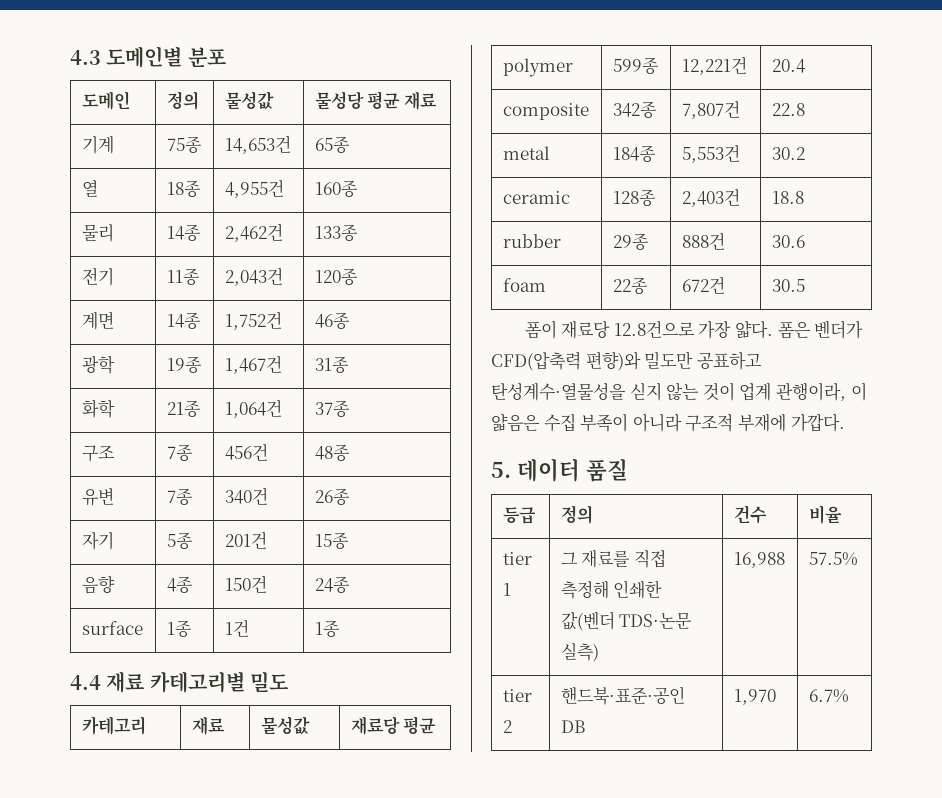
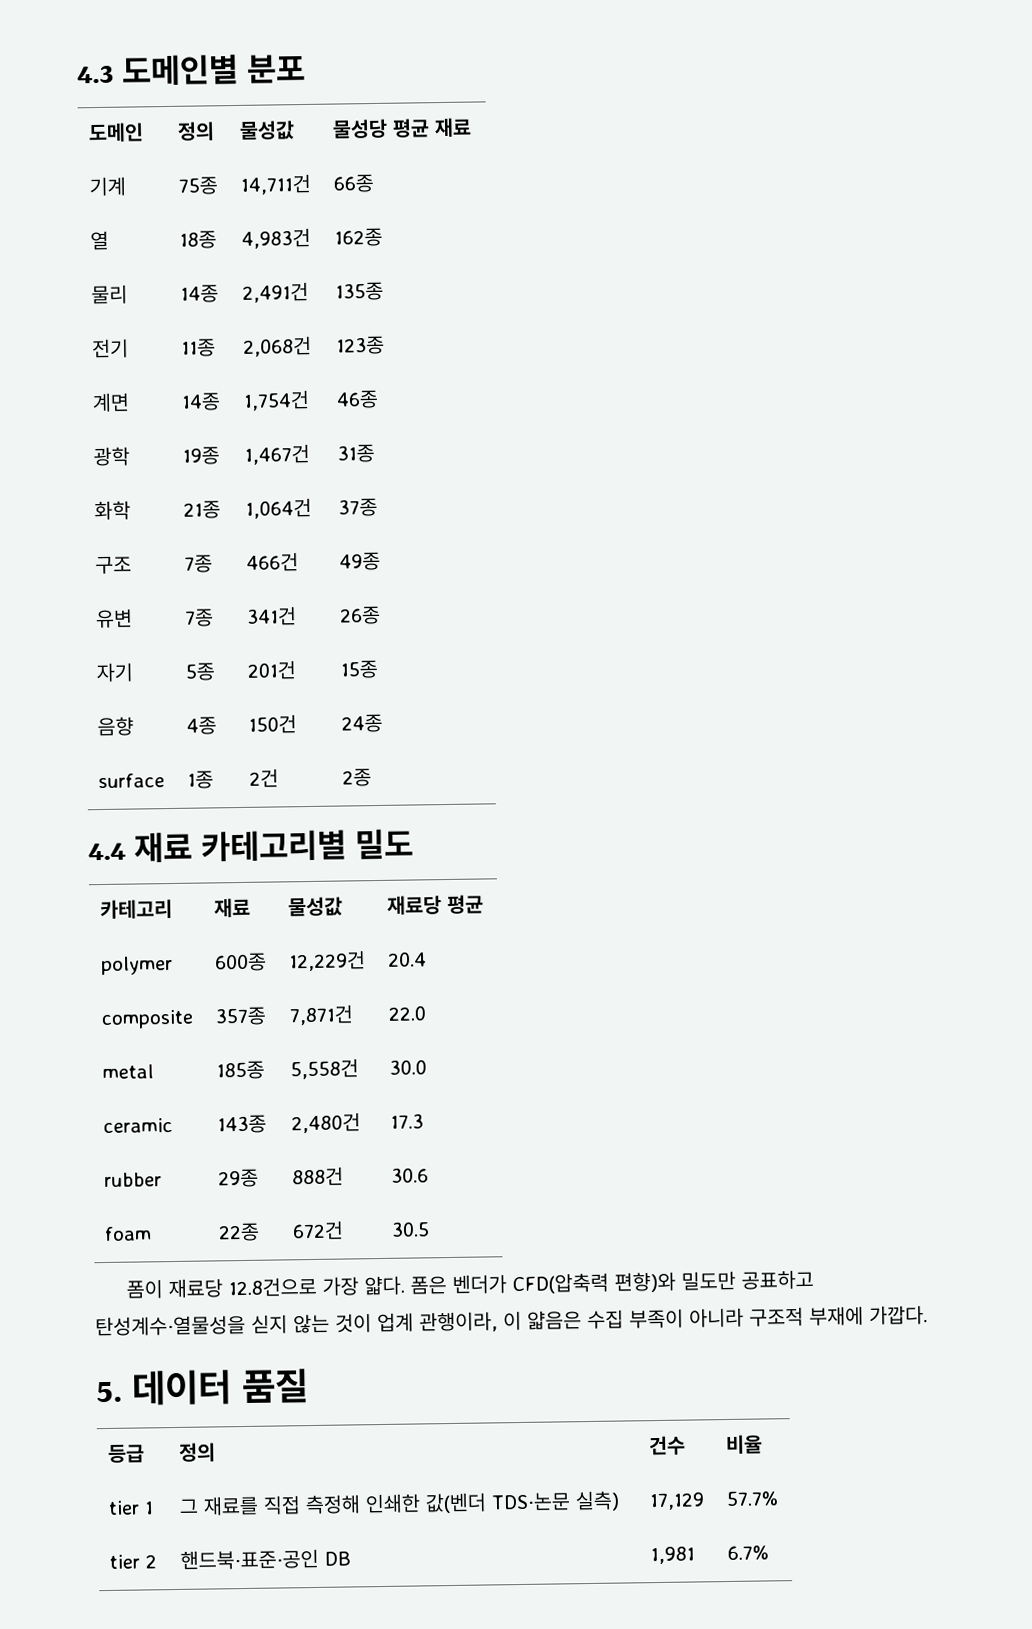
[224,135,291,154] [314,136,350,153] 14,653건 | 65종 -> [240,173,312,195] [333,173,375,193] 14,711건 | 66종
[224,179,284,198] [314,180,358,197] 4,955건 | 160종 -> [241,227,312,249] [334,227,384,247] 4,983건 | 162종
[224,223,283,242] [314,224,358,241] 2,462건 | 133종 -> [242,281,310,303] [335,281,385,301] 2,491건 | 135종
[224,267,283,286] [314,268,358,285] 2,043건 | 120종 -> [243,335,313,357] [336,335,386,355] 2,068건 | 123종
[224,311,282,330] 1,752건 -> [243,389,311,411] 1,754건
[224,443,268,461] [314,444,350,461] 456건 | 48종 -> [246,552,300,572] [339,551,382,571] 466건 | 49종
[224,487,268,505] 340건 -> [246,606,298,626] 341건
[224,619,249,637] [314,620,340,637] 1건 | 1종 -> [249,768,280,788] [342,768,373,787] 2건 | 2종
[612,57,659,74] [681,56,747,75] 599종 | 12,221건 -> [214,952,268,972] [288,950,367,972] 600종 | 12,229건
[612,101,657,118] [681,100,740,119] [771,103,805,116] [502,146,550,160] [612,145,656,162] [681,144,740,163] [771,147,805,160] [502,191,570,204] [612,189,656,206] [681,188,740,207] [771,191,804,204] 342종 | 7,807건 | 22.8 // metal | 184종 | 5,553건 | 30.2 // ceramic | 128종 | 2,403건 | 18.8 -> [215,1006,268,1026] [289,1004,355,1026] [388,1005,427,1021] [102,1064,155,1080] [216,1060,266,1080] [290,1058,360,1080] [389,1059,428,1075] [103,1117,174,1134] [217,1114,268,1134] [291,1112,362,1134] [390,1113,425,1129] 357종 | 7,871건 | 22.0 // metal | 185종 | 5,558건 | 30.0 // ceramic | 143종 | 2,480건 | 17.3
[733,552,785,568] [808,552,858,566] 16,988 | 57.5% -> [649,1492,706,1511] [726,1490,780,1507] 17,129 | 57.7%
[733,689,776,705] 1,970 -> [650,1546,696,1565] 1,981

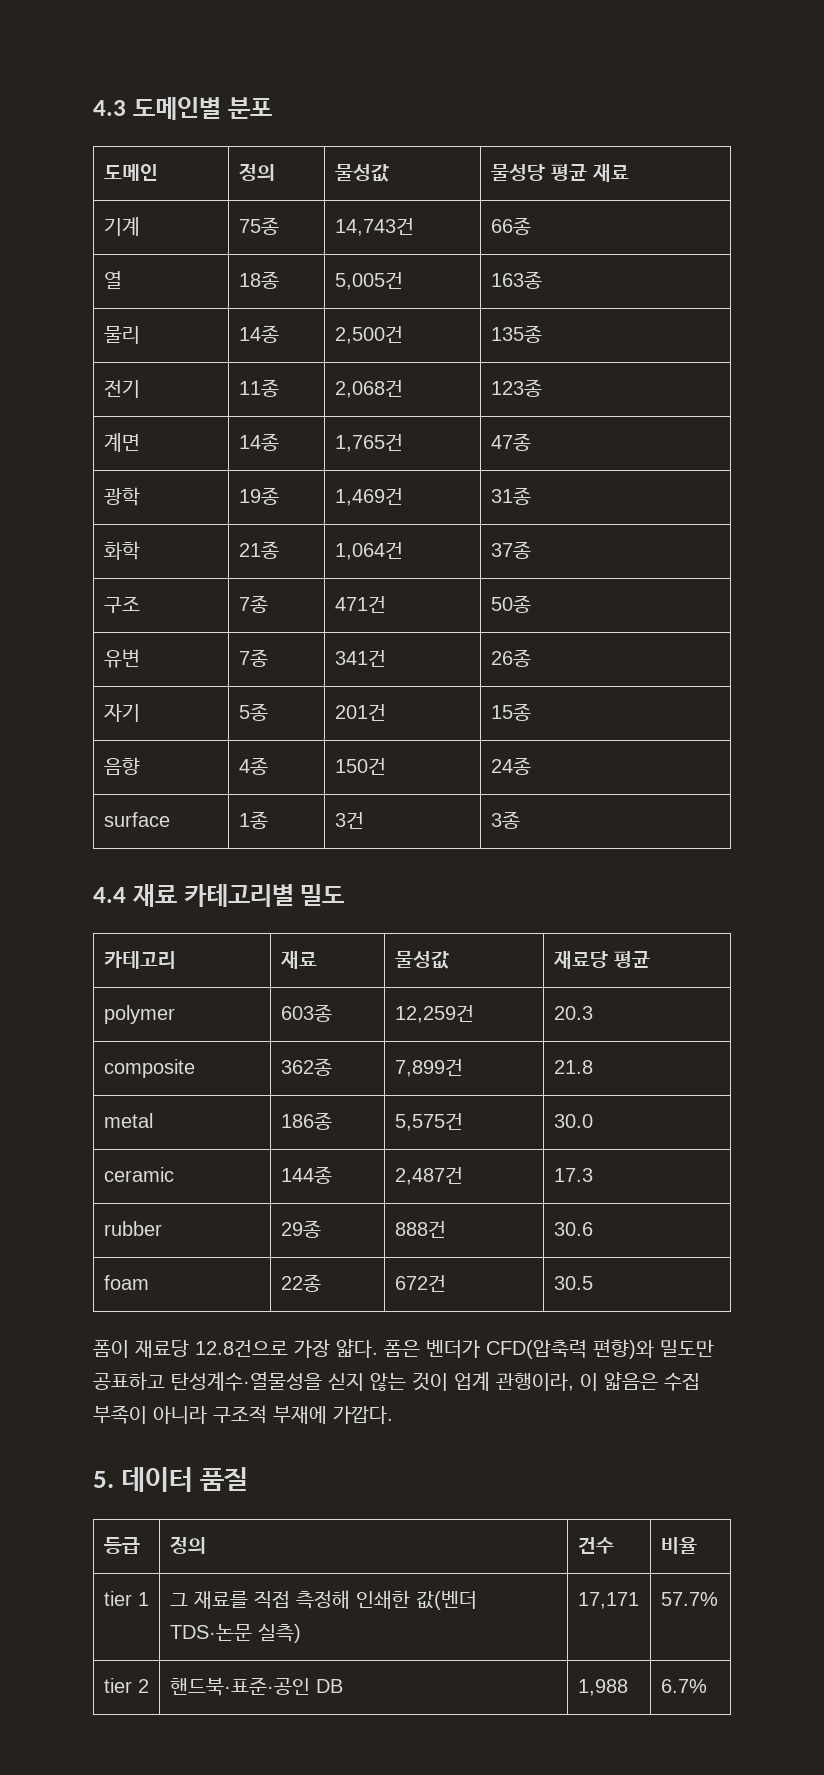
[240,173,312,195] 14,711건 -> [334,218,414,236] 14,743건
[241,227,312,249] [334,227,384,247] 4,983건 | 162종 -> [334,272,403,290] [490,271,542,289] 5,005건 | 163종
[242,281,310,303] 2,491건 -> [334,326,403,344] 2,500건
[243,389,311,411] [336,389,380,409] 1,754건 | 46종 -> [334,434,403,452] [490,433,531,451] 1,765건 | 47종
[244,443,311,465] 1,467건 -> [334,488,403,506] 1,469건
[246,552,300,572] [339,551,382,571] 466건 | 49종 -> [334,596,386,613] [490,595,531,613] 471건 | 50종
[249,768,280,788] [342,768,373,787] 2건 | 2종 -> [334,812,364,829] [490,811,520,829] 3건 | 3종
[214,952,268,972] [288,950,367,972] [387,951,428,967] [101,1009,195,1030] [215,1006,268,1026] [289,1004,355,1026] [388,1005,427,1021] 600종 | 12,229건 | 20.4 // composite | 357종 | 7,871건 | 22.0 -> [280,1004,332,1022] [394,1005,474,1023] [553,1006,593,1020] [103,1059,195,1078] [280,1058,332,1076] [394,1059,463,1077] [553,1060,593,1074] 603종 | 12,259건 | 20.3 // composite | 362종 | 7,899건 | 21.8
[216,1060,266,1080] [290,1058,360,1080] 185종 | 5,558건 -> [280,1112,332,1130] [394,1113,463,1131] 186종 | 5,575건
[217,1114,268,1134] [291,1112,362,1134] 143종 | 2,480건 -> [280,1166,332,1184] [394,1167,463,1185] 144종 | 2,487건
[649,1492,706,1511] 17,129 -> [577,1592,639,1609] 17,171
[650,1546,696,1565] 1,981 -> [577,1679,628,1696] 1,988

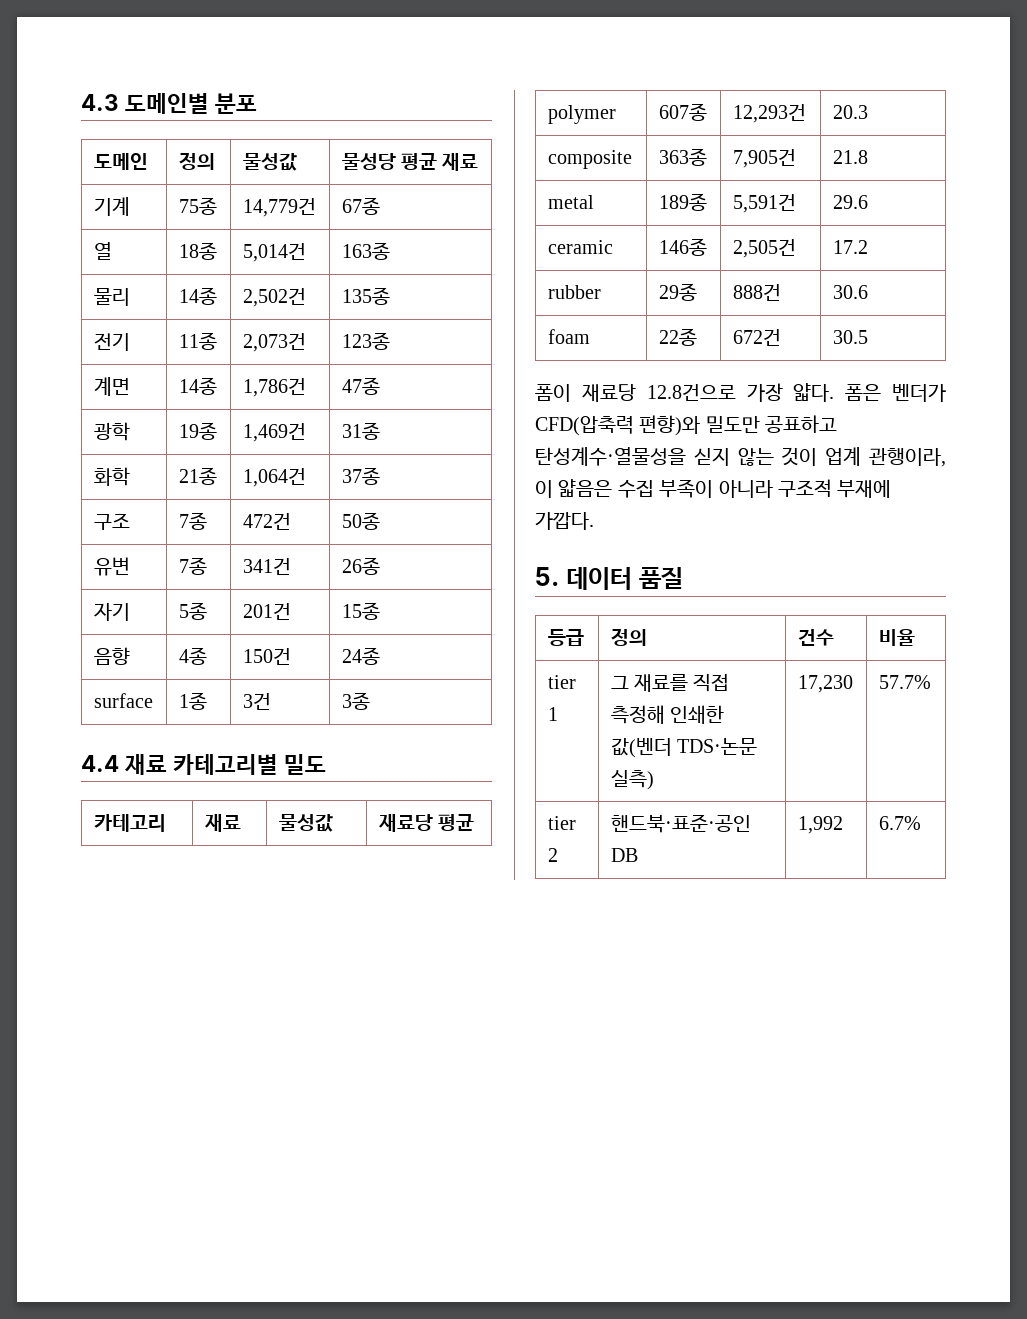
[334,218,414,236] [490,217,531,235] 14,743건 | 66종 -> [242,198,316,217] [341,197,380,215] 14,779건 | 67종
[334,272,403,290] 5,005건 -> [242,243,306,262] 5,014건
[334,326,403,344] 2,500건 -> [242,288,306,307] 2,502건
[334,380,403,398] 2,068건 -> [242,333,306,352] 2,073건
[334,434,403,452] 1,765건 -> [242,378,306,397] 1,786건
[334,596,386,613] 471건 -> [242,513,291,530] 472건
[280,1004,332,1022] [394,1005,474,1023] 603종 | 12,259건 -> [658,103,707,121] [732,104,806,123] 607종 | 12,293건
[280,1058,332,1076] [394,1059,463,1077] 362종 | 7,899건 -> [658,148,707,166] [732,149,796,168] 363종 | 7,905건
[280,1112,332,1130] [394,1113,463,1131] [553,1114,593,1128] [103,1167,174,1182] [280,1166,332,1184] [394,1167,463,1185] [553,1168,593,1182] 186종 | 5,575건 | 30.0 // ceramic | 144종 | 2,487건 | 17.3 -> [658,193,707,211] [732,194,796,213] [832,195,868,209] [547,240,613,254] [658,238,707,256] [732,239,796,258] [832,240,868,254] 189종 | 5,591건 | 29.6 // ceramic | 146종 | 2,505건 | 17.2
[577,1592,639,1609] 17,171 -> [797,675,853,693] 17,230
[577,1679,628,1696] 1,988 -> [797,816,843,834] 1,992

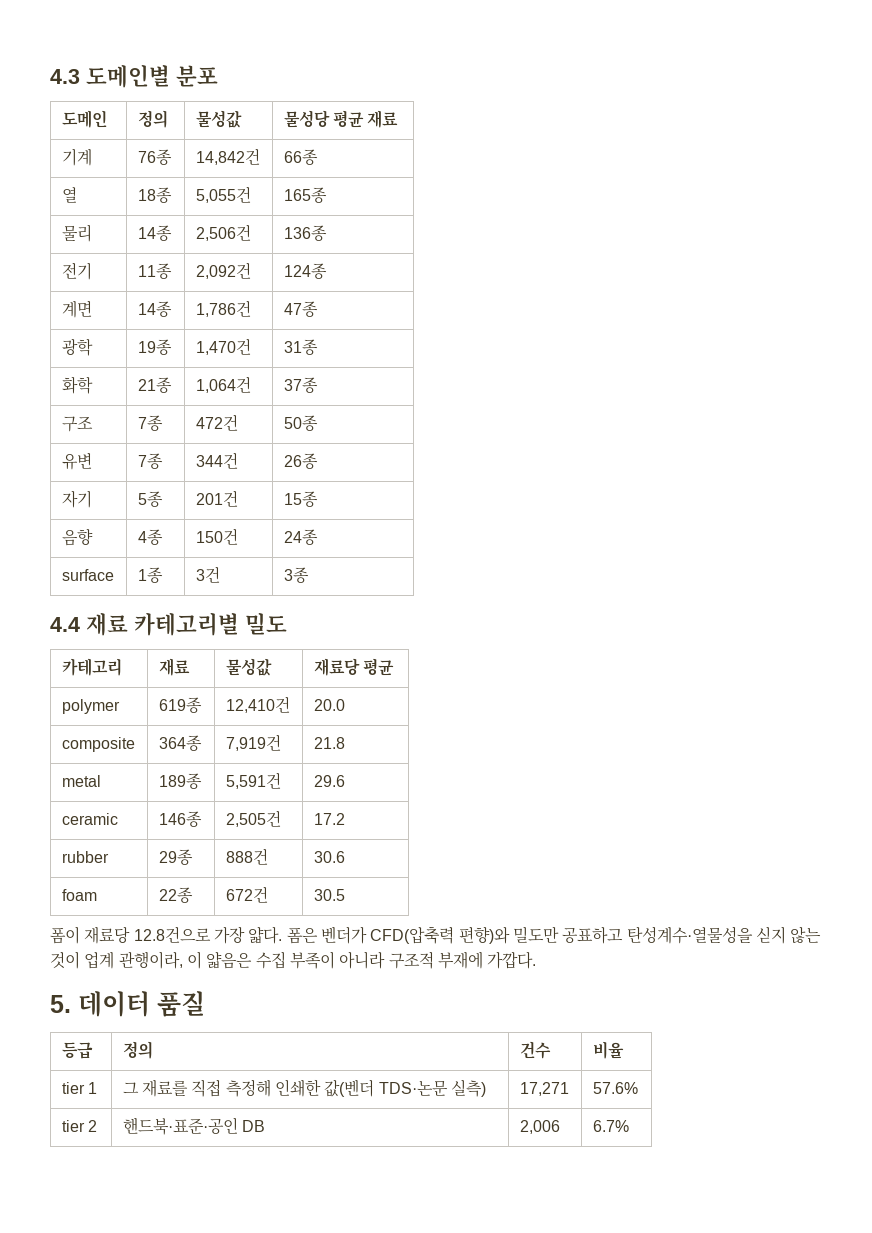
[178,197,217,215] [242,198,316,217] [341,197,380,215] 75종 | 14,779건 | 67종 -> [137,149,172,165] [195,148,260,165] [283,149,318,165] 76종 | 14,842건 | 66종
[242,243,306,262] [341,242,390,260] 5,014건 | 163종 -> [195,186,251,203] [283,187,327,203] 5,055건 | 165종
[242,288,306,307] [341,287,390,305] 2,502건 | 135종 -> [195,224,251,241] [283,225,327,241] 2,506건 | 136종
[242,333,306,352] [341,332,390,350] 2,073건 | 123종 -> [195,262,251,279] [283,263,327,279] 2,092건 | 124종
[242,423,306,442] 1,469건 -> [195,338,251,355] 1,470건
[242,558,291,575] 341건 -> [195,452,238,469] 344건
[658,103,707,121] [732,104,806,123] [832,105,868,119] 607종 | 12,293건 | 20.3 -> [158,697,202,713] [225,696,290,713] [313,699,345,711] 619종 | 12,410건 | 20.0
[658,148,707,166] [732,149,796,168] 363종 | 7,905건 -> [158,735,202,751] [225,734,281,751] 364종 | 7,919건
[797,675,853,693] [878,675,931,689] 17,230 | 57.7% -> [519,1082,569,1096] [592,1082,638,1094] 17,271 | 57.6%
[797,816,843,834] 1,992 -> [519,1120,560,1134] 2,006

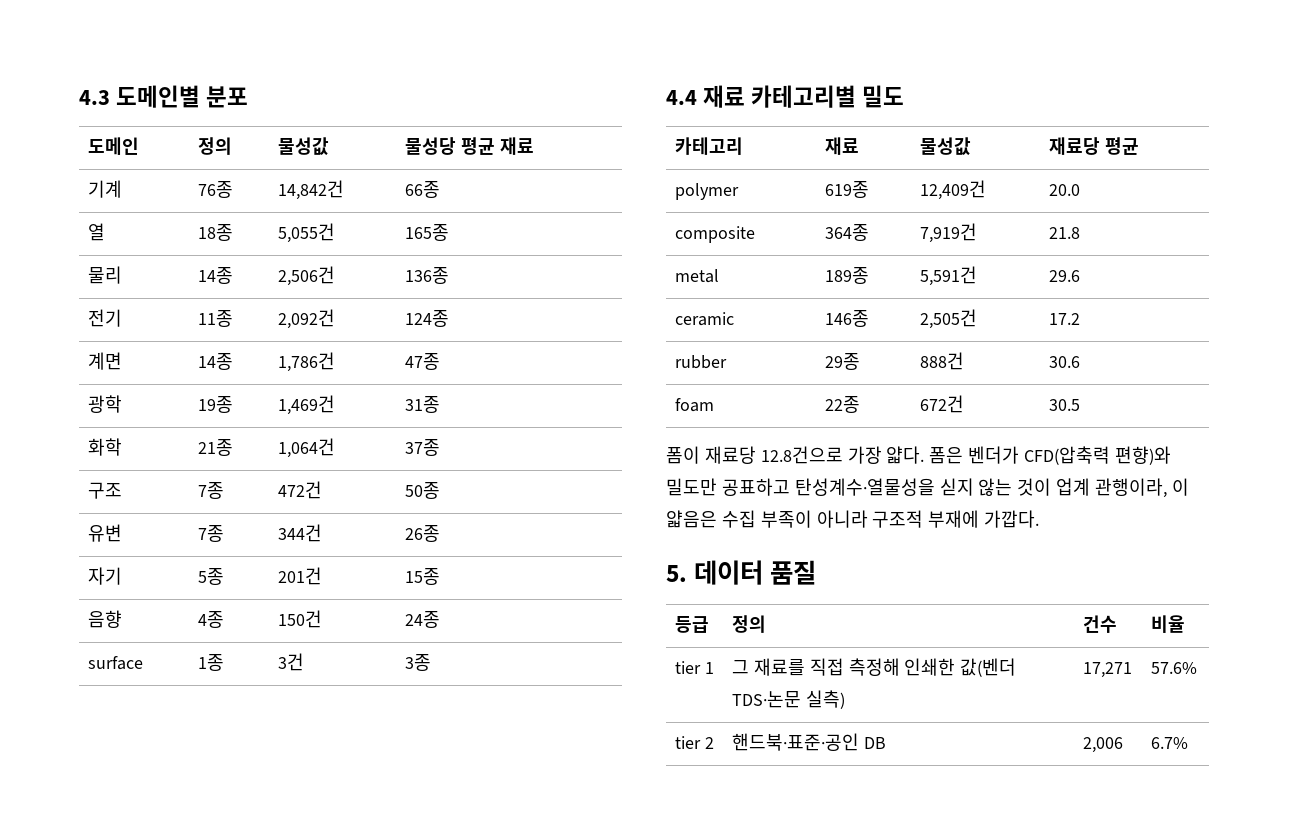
[195,338,251,355] 1,470건 -> [278,395,336,415] 1,469건
[225,696,290,713] 12,410건 -> [920,180,987,200] 12,409건

